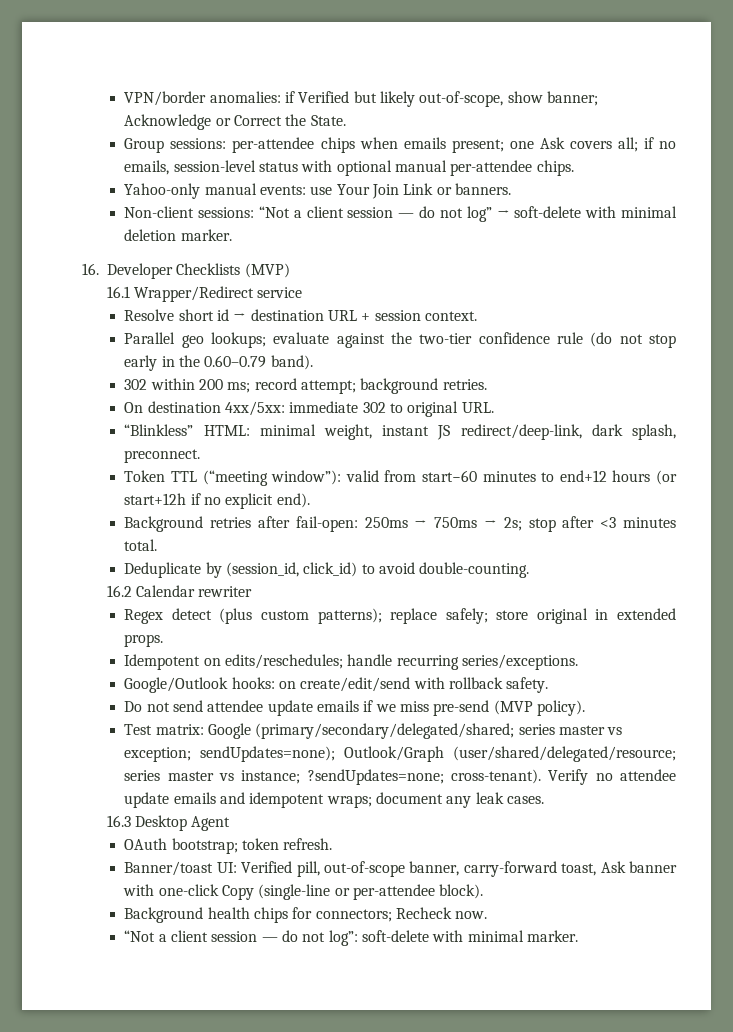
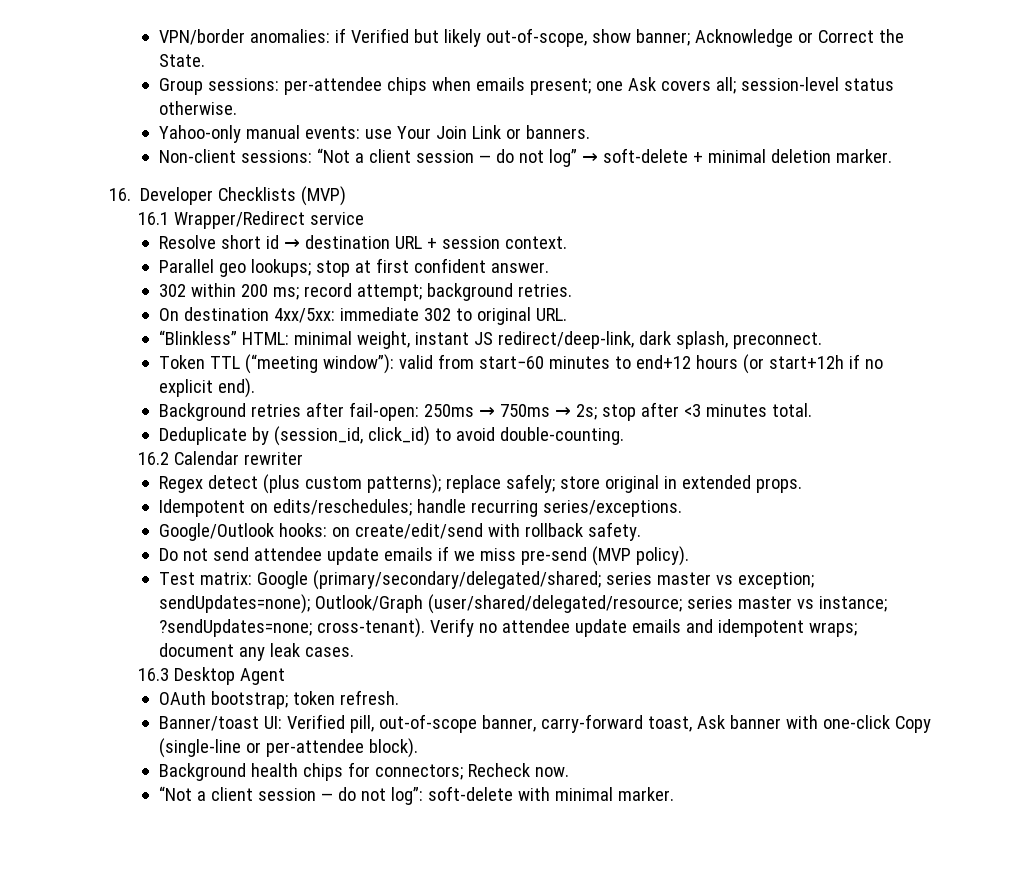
[643,137,677,149] [124,160,574,176] if no emails, session-level status with optional manual per-attendee chips. -> [740,77,894,91] [158,101,237,115] session-level status otherwise.
[585,206,617,218] with -> [692,152,703,163] +
[273,332,676,348] [124,355,313,371] evaluate against the two-tier confidence rule (do not stop early in the 0.60–0.79 band). -> [315,258,549,277] stop at first confident answer.

